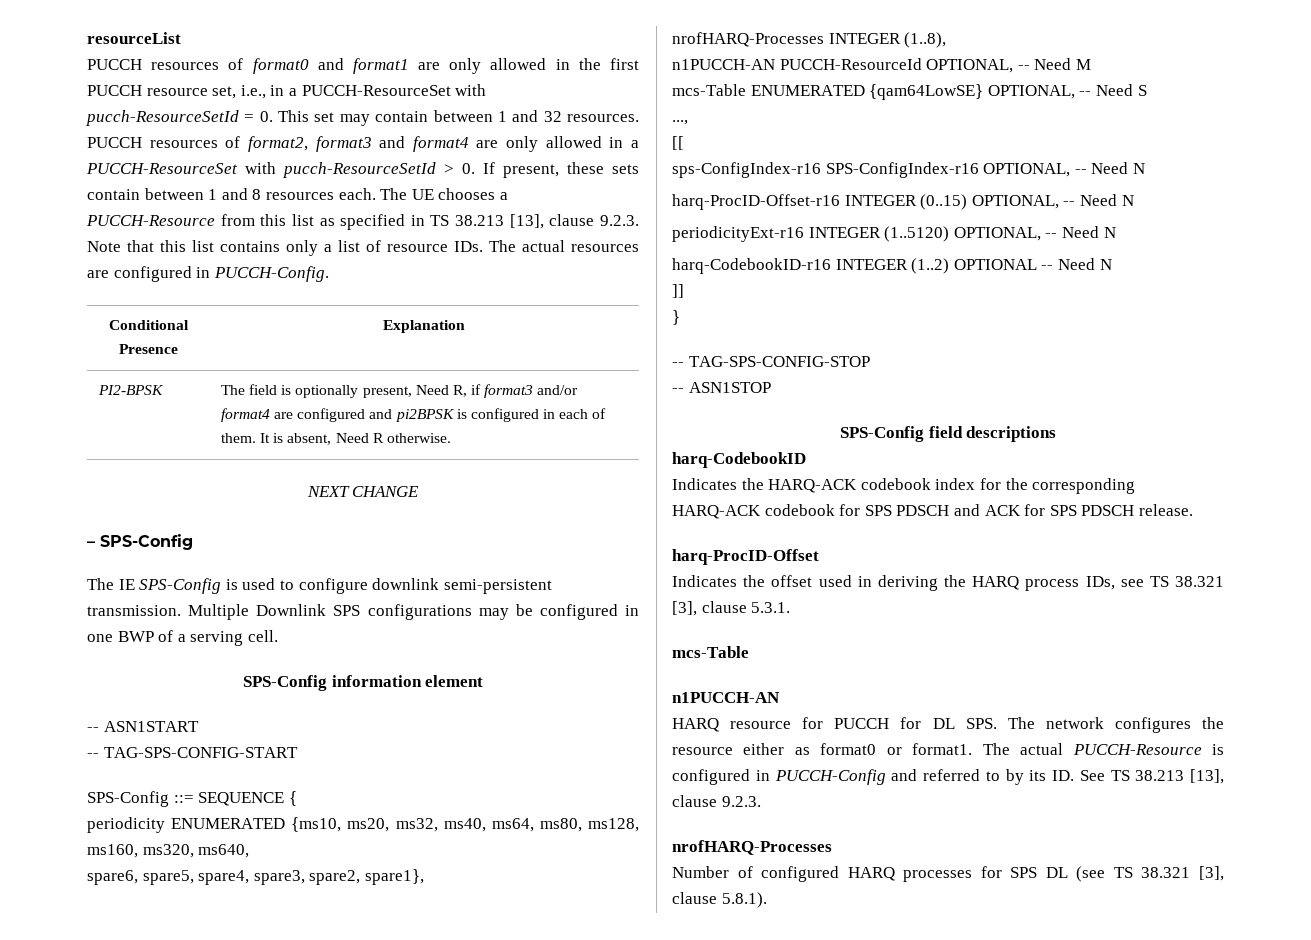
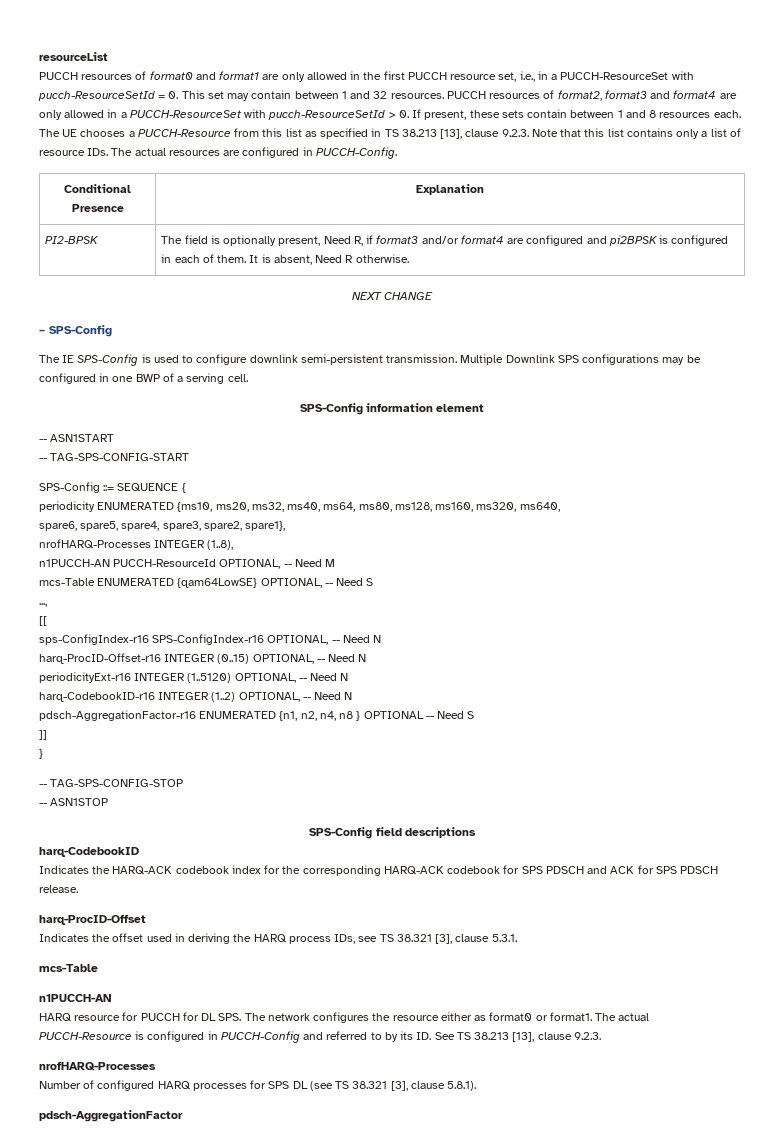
(950, 266) none -> [238,692,353,702] [39,710,361,721] OPTIONAL, -- Need N // pdsch-AggregationFactor-r16 ENUMERATED {n1, n2, n4, n8 }
[1099,259,1112,270] N -> [467,711,475,719] S
(767, 900) none -> [39,1110,183,1122] // pdsch-AggregationFactor

